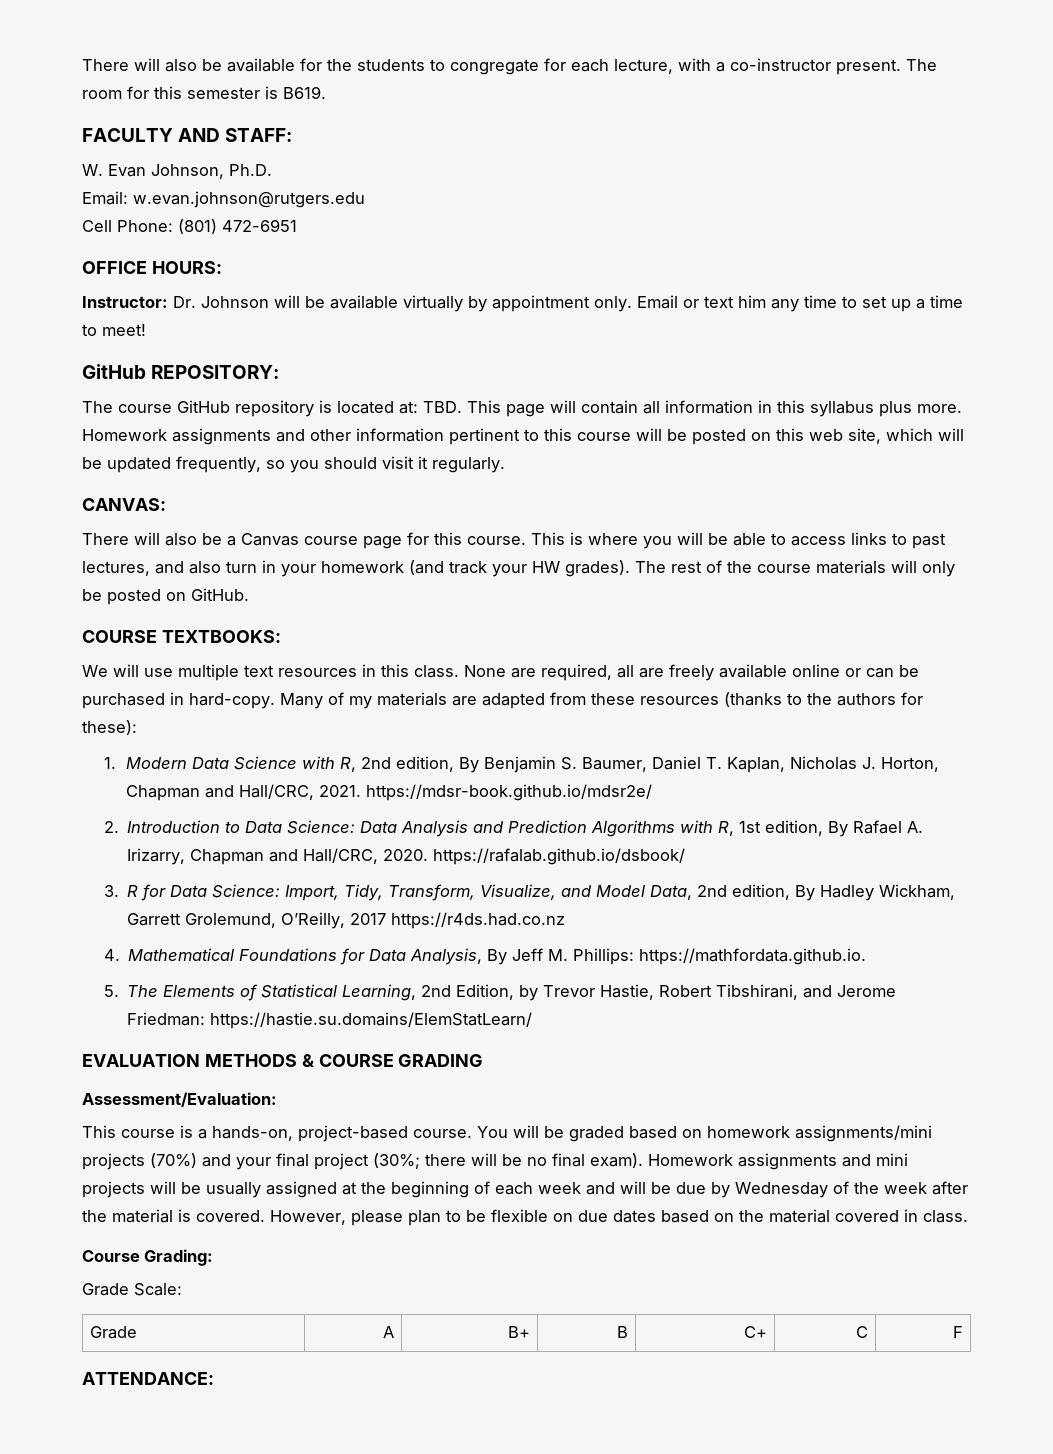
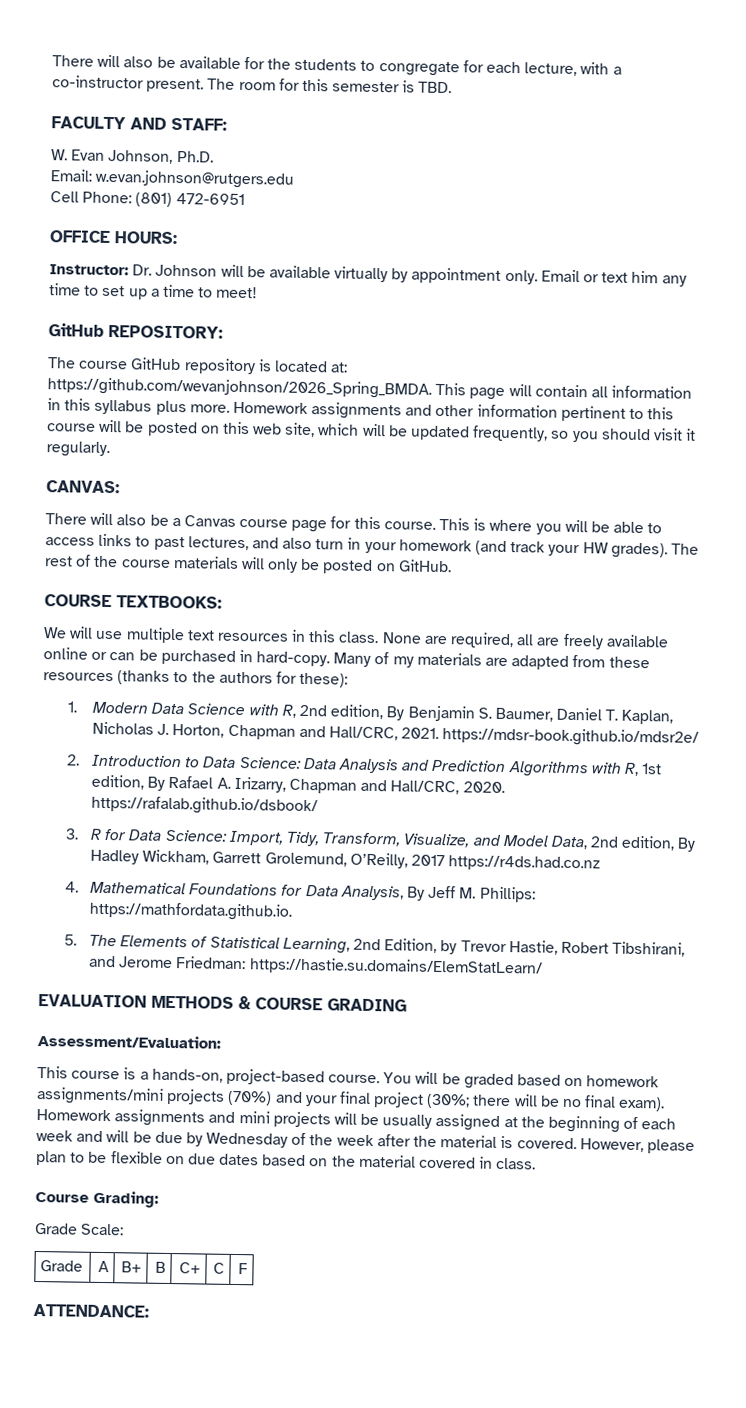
[283,86,326,99] B619. -> [418,81,453,94] TBD.
[423,401,462,413] TBD. -> [47,377,432,399] https://github.com/wevanjohnson/2026_Spring_BMDA.

